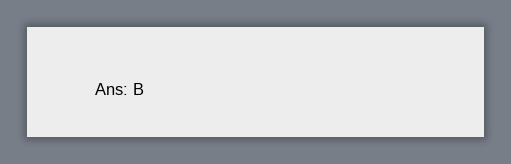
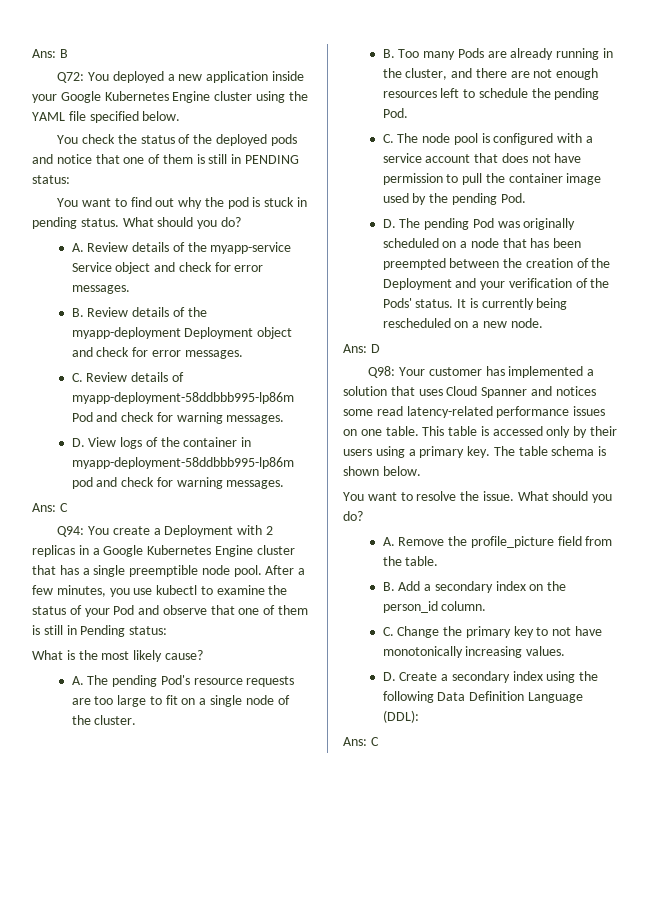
(144, 89) none -> [57,71,304,83] [32,91,308,103] [32,111,181,123] [57,134,297,146] [32,154,300,164] [32,175,70,184] [57,197,307,209] [32,217,241,229] [71,242,292,254] [71,262,264,274] [71,285,130,294] [71,307,207,317] [71,327,293,339] [71,347,243,359] [71,372,184,382] [71,392,294,404] [71,412,285,424] [71,437,252,449] [71,457,294,469] [71,477,285,489] [32,503,68,512] [57,525,273,537] [32,545,295,557] [32,565,306,577] [32,585,288,597] [32,605,309,617] [32,625,168,637] [32,650,203,662] [71,675,295,687] [71,695,290,707] [71,715,137,725] [382,48,614,60] [382,68,599,80] [382,88,600,100] [382,108,408,118] [382,133,594,145] [382,153,582,163] [382,173,602,185] [382,193,526,205] [382,218,576,230] [382,238,582,248] [382,258,611,270] [382,278,610,290] [382,298,568,310] [382,318,543,328] [343,344,380,353] [368,366,595,378] [343,386,596,398] [343,406,606,418] [343,426,618,438] [343,446,607,458] [343,466,421,476] [343,491,613,503] [343,511,363,521] [382,536,613,548] [382,556,439,566] [382,581,567,593] [382,601,487,613] [382,626,603,638] [382,646,566,658] [382,671,599,683] [382,691,583,703] [382,710,419,723] [343,737,379,746] // Q72: You deployed a new application inside your Google Kubernetes Engine cluster using the YAML file specified below. // You check the status of the deployed pods and notice that one of them is still in PENDING status: // You want to find out why the pod is stuck in pending status. What should you do? // A. Review details of the myapp-service Service object and check for error messages. // B. Review details of the myapp-deployment Deployment object and check for error messages. // C. Review details of myapp-deployment-58ddbbb995-lp86m Pod and check for warning messages. // D. View logs of the container in myapp-deployment-58ddbbb995-lp86m pod and check for warning messages. // Ans: C // Q94: You create a Deployment with 2 replicas in a Google Kubernetes Engine cluster that has a single preemptible node pool. After a few minutes, you use kubectl to examine the status of your Pod and observe that one of them is still in Pending status: // What is the most likely cause? // A. The pending Pod's resource requests are too large to fit on a single node of the cluster. // B. Too many Pods are already running in the cluster, and there are not enough resources left to schedule the pending Pod. // C. The node pool is configured with a service account that does not have permission to pull the container image used by the pending Pod. // D. The pending Pod was originally scheduled on a node that has been preempted between the creation of the Deployment and your verification of the Pods' status. It is currently being rescheduled on a new node. // Ans: D // Q98: Your customer has implemented a solution that uses Cloud Spanner and notices some read latency-related performance issues on one table. This table is accessed only by their users using a primary key. The table schema is shown below. // You want to resolve the issue. What should you do? // A. Remove the profile_picture field from the table. // B. Add a secondary index on the person_id column. // C. Change the primary key to not have monotonically increasing values. // D. Create a secondary index using the following Data Definition Language (DDL): // Ans: C

